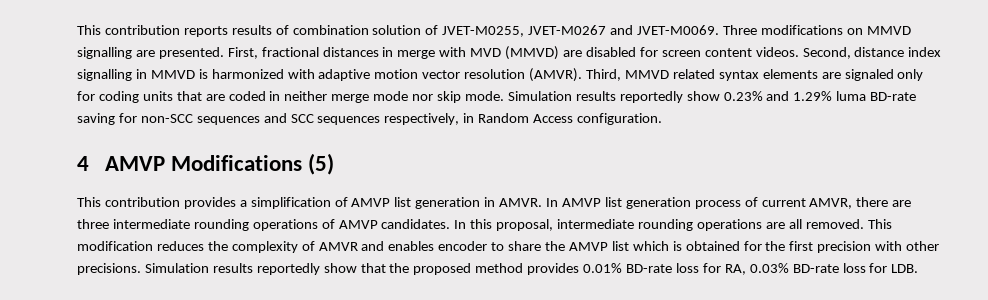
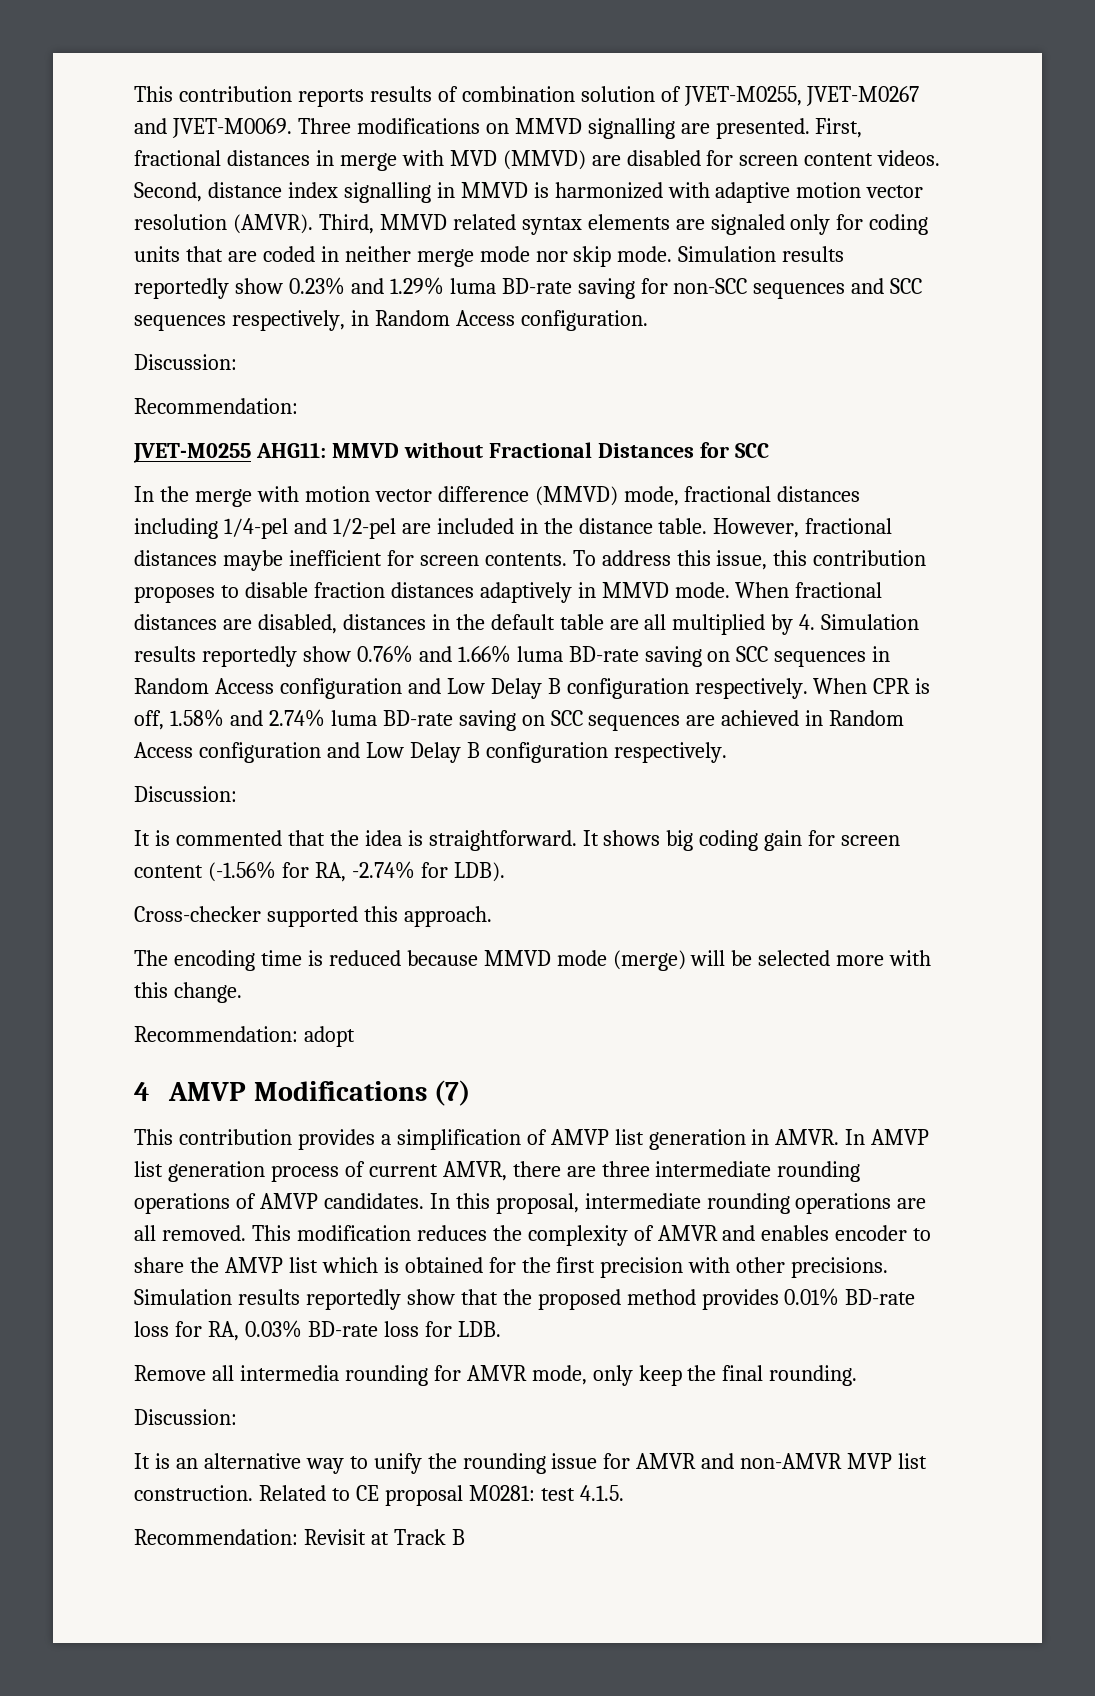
(663, 119) none -> [134,354,237,370] [134,398,298,414] [133,442,769,463] [134,486,861,507] [134,518,893,539] [134,550,927,571] [134,582,883,603] [134,614,920,635] [134,645,891,667] [134,678,931,699] [134,709,905,731] [134,742,727,763] [134,786,237,802] [134,830,901,851] [134,861,505,882] [134,906,492,927] [134,950,932,971] [134,982,242,1003] [134,1026,355,1047] // Discussion: // Recommendation: // JVET-M0255 AHG11: MMVD without Fractional Distances for SCC // In the merge with motion vector difference (MMVD) mode, fractional distances including 1/4-pel and 1/2-pel are included in the distance table. However, fractional distances maybe inefficient for screen contents. To address this issue, this contribution proposes to disable fraction distances adaptively in MMVD mode. When fractional distances are disabled, distances in the default table are all multiplied by 4. Simulation results reportedly show 0.76% and 1.66% luma BD-rate saving on SCC sequences in Random Access configuration and Low Delay B configuration respectively. When CPR is off, 1.58% and 2.74% luma BD-rate saving on SCC sequences are achieved in Random Access configuration and Low Delay B configuration respectively. // Discussion: // It is commented that the idea is straightforward. It shows big coding gain for screen content (-1.56% for RA, -2.74% for LDB). // Cross-checker supported this approach. // The encoding time is reduced because MMVD mode (merge) will be selected more with this change. // Recommendation: adopt
[308,153,335,175] (5) -> [434,1080,471,1106] (7)
(919, 268) none -> [134,1365,858,1386] [134,1409,237,1425] [134,1453,928,1474] [134,1485,624,1506] [134,1529,465,1545] // Remove all intermedia rounding for AMVR mode, only keep the final rounding. // Discussion: // It is an alternative way to unify the rounding issue for AMVR and non-AMVR MVP list construction. Related to CE proposal M0281: test 4.1.5. // Recommendation: Revisit at Track B

